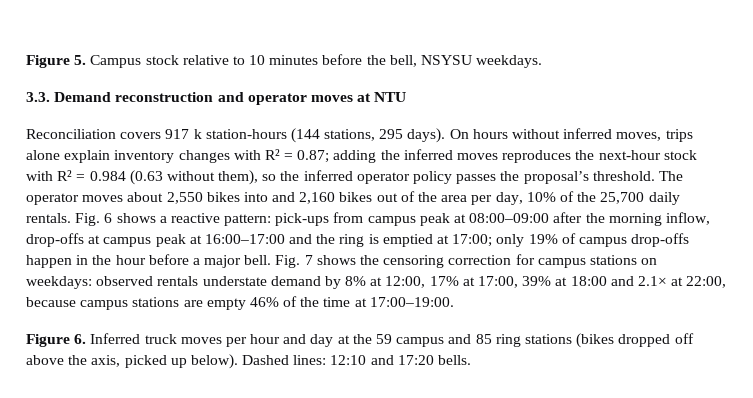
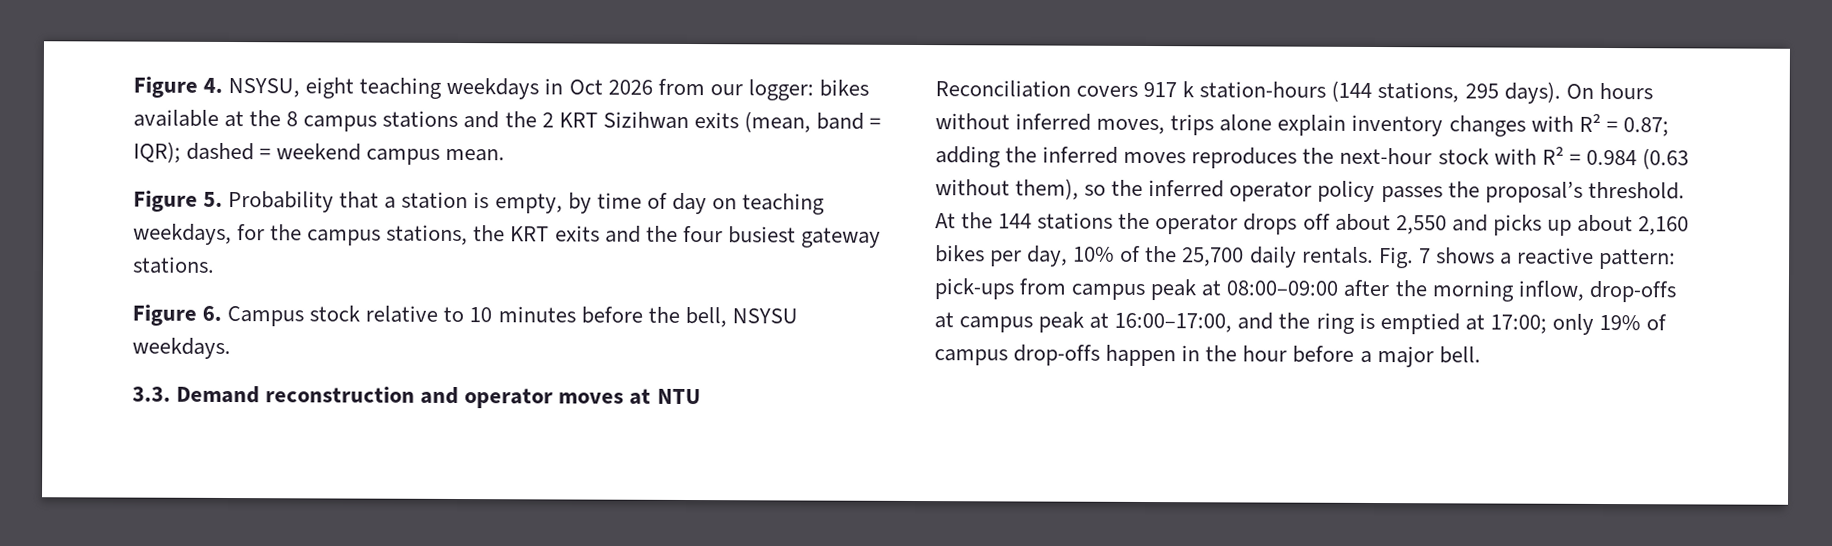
[26,55,87,68] Figure 5. -> [133,76,869,101] [133,109,882,133] [133,141,506,165] [133,190,825,215] [133,223,881,248] [132,256,215,274] [132,304,223,326] Figure 4. NSYSU, eight teaching weekdays in Oct 2026 from our logger: bikes available at the 8 campus stations and the 2 KRT Sizihwan exits (mean, band = IQR); dashed = weekend campus mean. // Figure 5. Probability that a station is empty, by time of day on teaching weekdays, for the campus stations, the KRT exits and the four busiest gateway stations. // Figure 6.
[658,171,683,181] [26,191,468,205] The operator moves about 2,550 bikes into and 2,160 bikes out of the area -> [935,212,1690,236] [935,245,985,263] At the 144 stations the operator drops off about 2,550 and picks up about 2,160 bikes
[104,213,113,223] 6 -> [1418,248,1431,264] 7
[204,234,285,244] 16:00–17:00 -> [1114,312,1233,333] 16:00–17:00,
[275,254,658,268] [26,276,727,289] [26,296,454,310] [26,333,694,348] [26,354,472,369] Fig. 7 shows the censoring correction for campus stations on weekdays: observed rentals understate demand by 8% at 12:00, 17% at 17:00, 39% at 18:00 and 2.1× at 22:00, because campus stations are empty 46% of the time at 17:00–19:00. // Figure 6. Inferred truck moves per hour and day at the 59 campus and 85 ring stations (bikes dropped off above the axis, picked up below). Dashed lines: 12:10 and 17:20 bells. -> (1481, 355) none

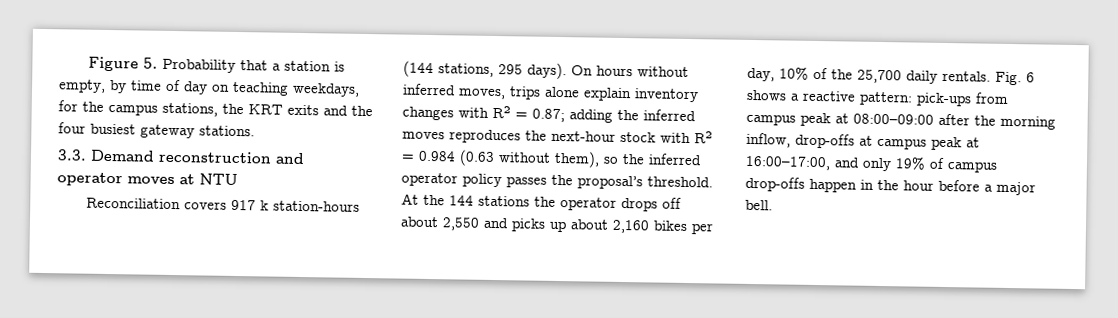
[133,76,869,101] [133,109,882,133] [133,141,506,165] [133,190,198,212] Figure 4. NSYSU, eight teaching weekdays in Oct 2026 from our logger: bikes available at the 8 campus stations and the 2 KRT Sizihwan exits (mean, band = IQR); dashed = weekend campus mean. // Figure -> [87,56,139,72] Figure
[132,304,798,328] [132,337,231,360] // Figure 6. Campus stock relative to 10 minutes before the bell, NSYSU weekdays. -> (255, 131) none
[1418,248,1431,264] 7 -> [1026,72,1035,83] 6
[1278,312,1547,335] the ring is emptied at 17:00; -> (860, 162) none

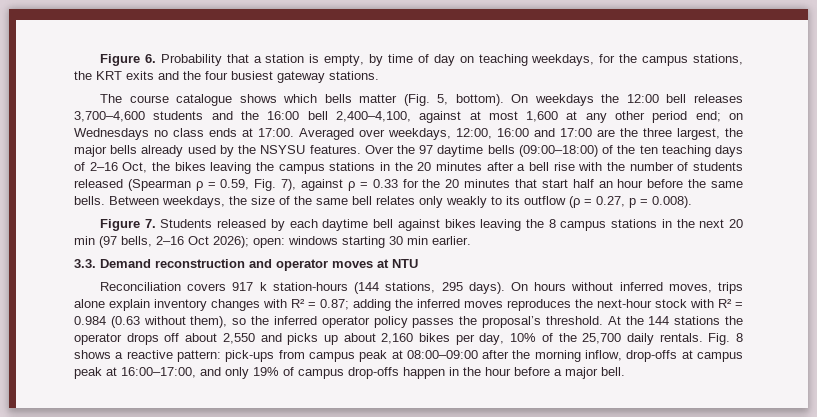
[87,56,158,72] Figure 5. -> [100,54,156,66] Figure 6.
(255, 131) none -> [100,94,744,106] [74,111,743,123] [74,128,743,140] [74,145,743,157] [74,162,743,174] [74,179,744,191] [74,196,692,208] [100,219,743,231] [74,236,471,248] // The course catalogue shows which bells matter (Fig. 5, bottom). On weekdays the 12:00 bell releases 3,700–4,600 students and the 16:00 bell 2,400–4,100, against at most 1,600 at any other period end; on Wednesdays no class ends at 17:00. Averaged over weekdays, 12:00, 16:00 and 17:00 are the three largest, the major bells already used by the NSYSU features. Over the 97 daytime bells (09:00–18:00) of the ten teaching days of 2–16 Oct, the bikes leaving the campus stations in the 20 minutes after a bell rise with the number of students released (Spearman ρ = 0.59, Fig. 7), against ρ = 0.33 for the 20 minutes that start half an hour before the same bells. Between weekdays, the size of the same bell relates only weakly to its outflow (ρ = 0.27, p = 0.008). // Figure 7. Students released by each daytime bell against bikes leaving the 8 campus stations in the next 20 min (97 bells, 2–16 Oct 2026); open: windows starting 30 min earlier.
[1026,72,1035,83] 6 -> [736,333,743,342] 8

